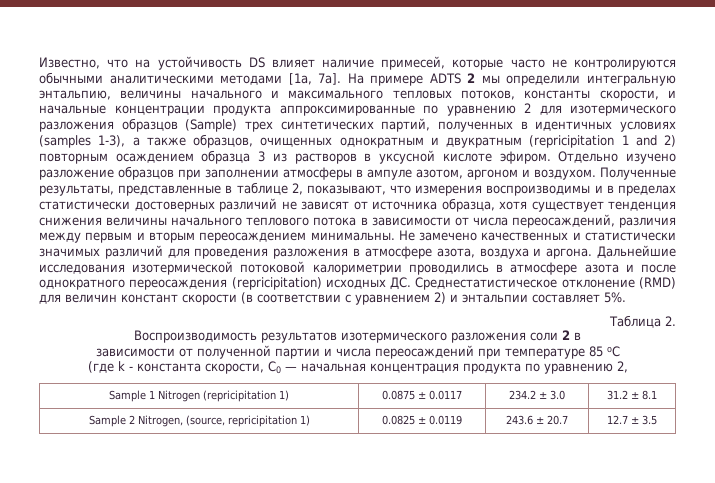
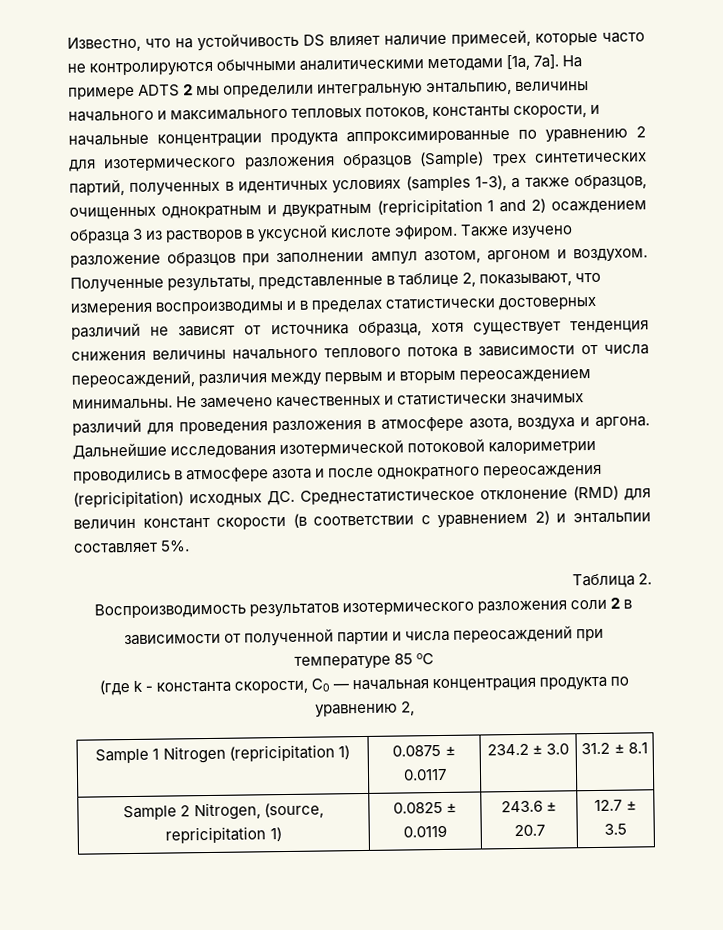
[39,153,108,164] повторным -> (547, 205) none
[558,151,619,163] Отдельно -> [460,224,510,237] Также
[283,167,412,180] атмосферы в ампуле -> [370,251,418,265] ампул

